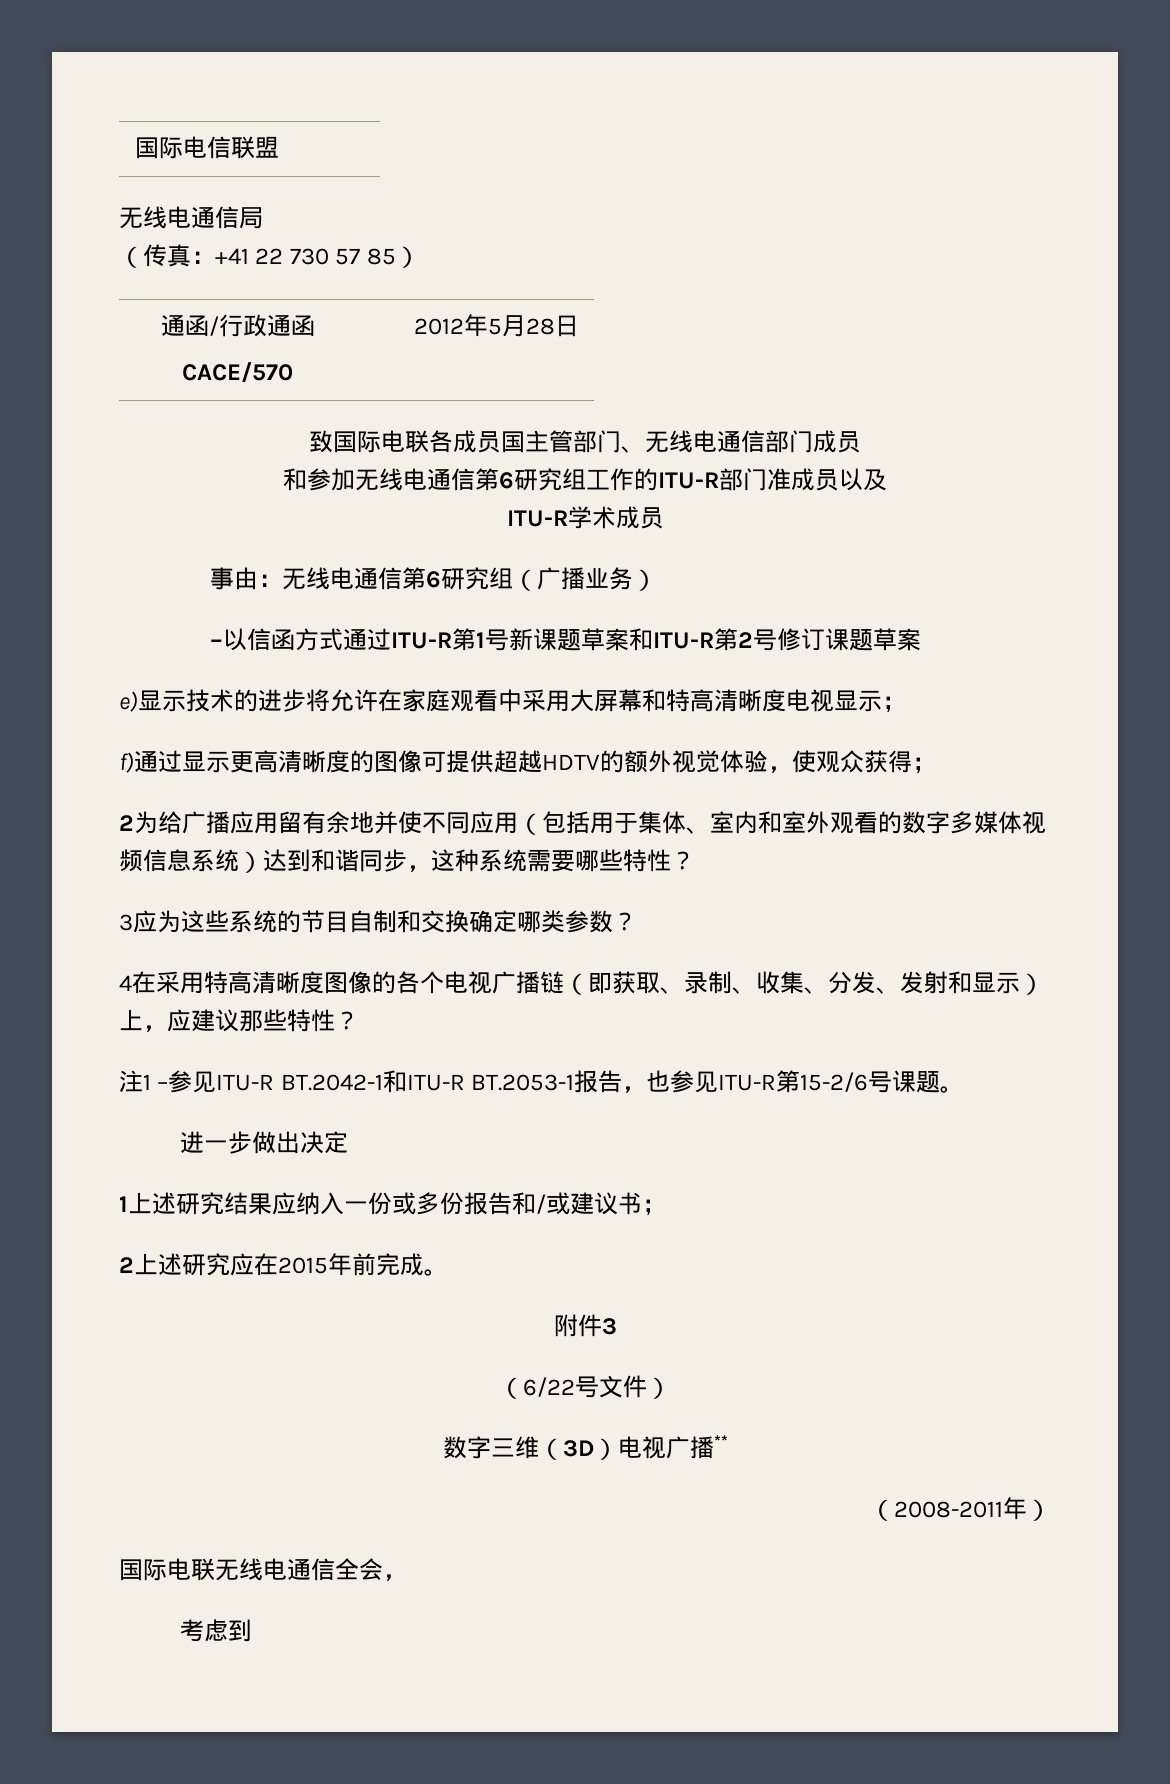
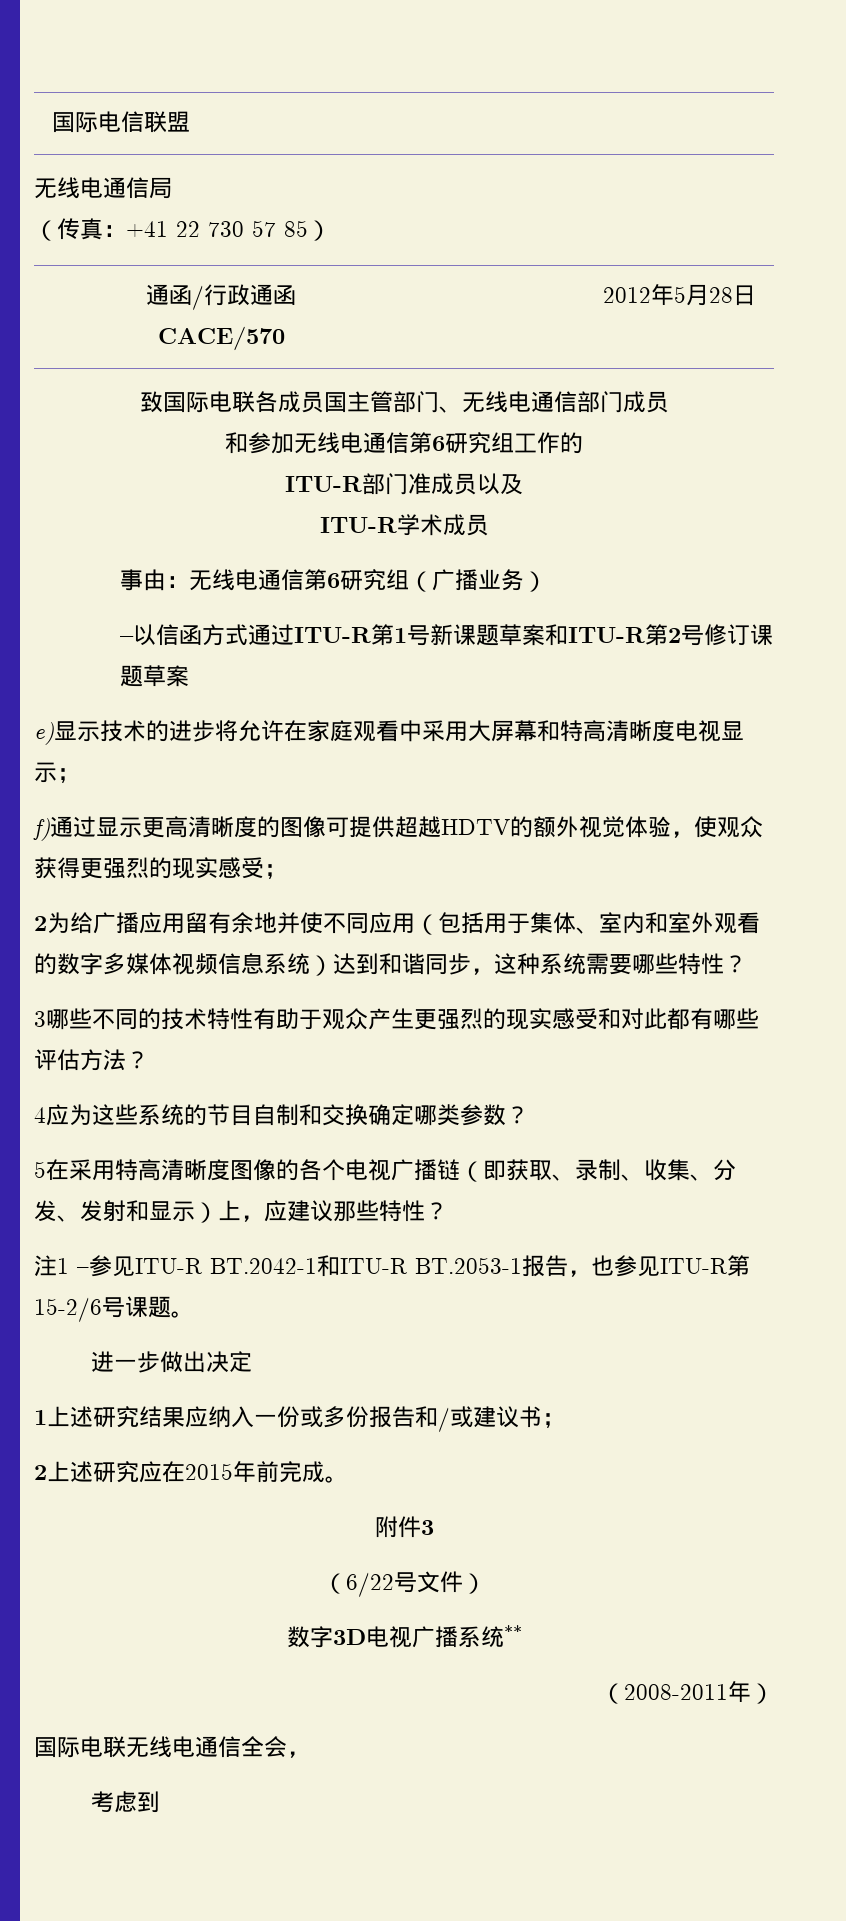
(658, 479) none -> (583, 443) //
(912, 761) none -> [80,857,264,879] 更强烈的现实感受
(133, 922) none -> [46,1008,759,1030] [34,1049,149,1071] [34,1107,46,1123] 哪些不同的技术特性有助于观众产生更强烈的现实感受和对此都有哪些评估方法？ // 4
[119,975,132,991] 4 -> [34,1161,46,1178] 5
[490,1436,714,1460] 三维（3D）电视广播 -> [332,1626,504,1648] 3D电视广播系统

